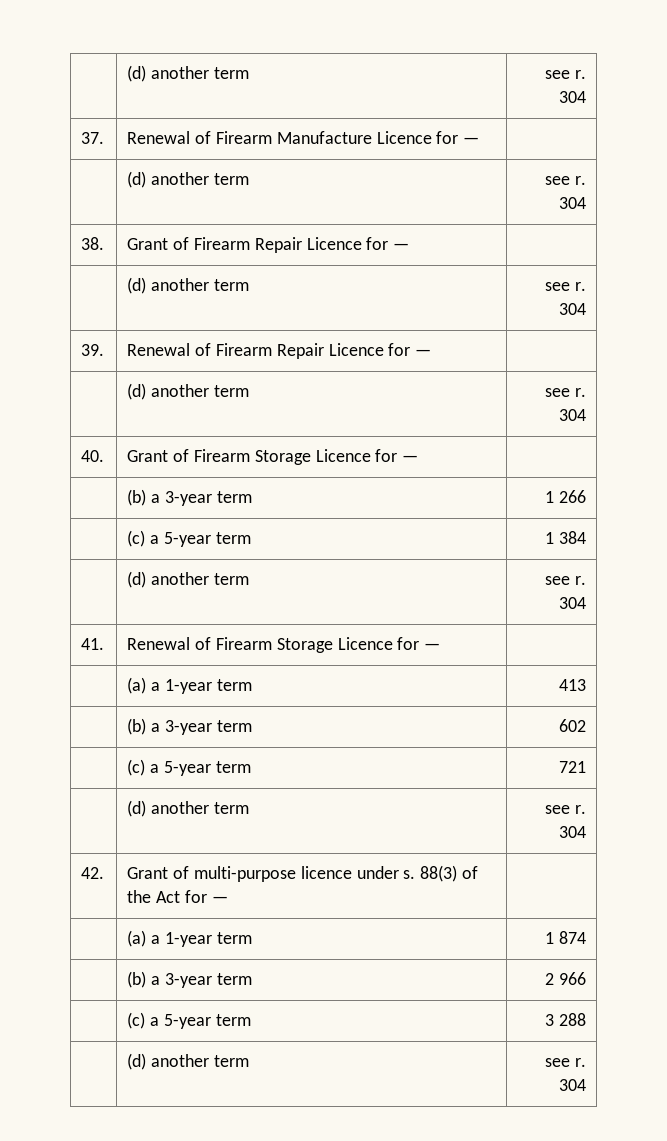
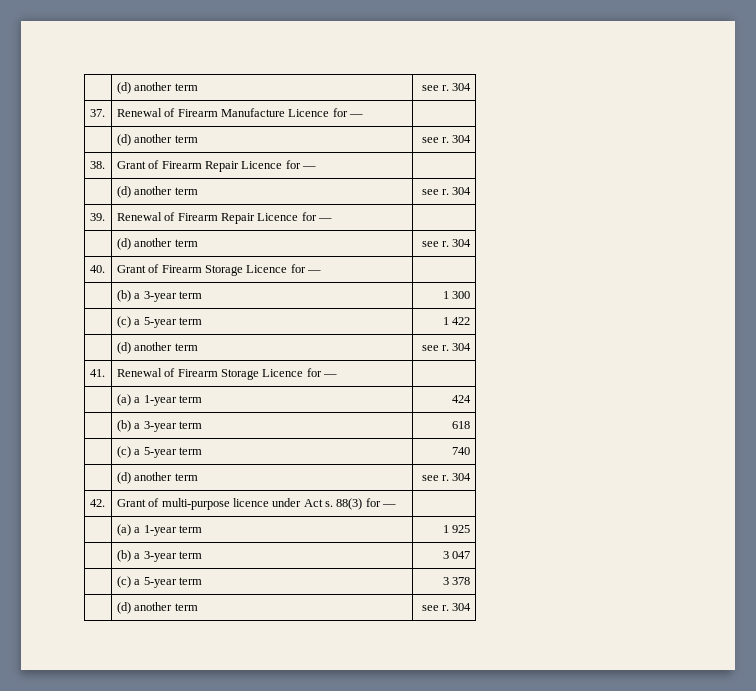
[558,490,586,503] 266 -> [452,291,471,299] 300
[558,531,586,544] 384 -> [452,317,471,325] 422
[558,679,586,691] [127,718,252,735] [558,719,586,732] [127,759,251,776] [558,761,586,773] 413 // | (b) a 3-year term | 602 // | (c) a 5-year term | 721 -> [452,395,472,403] [116,420,202,432] [452,421,471,429] [116,446,202,458] [452,447,471,455] 424 // | (b) a 3-year term | 618 // | (c) a 5-year term | 740
(399, 872) none -> [303,499,323,507] Act
[462,866,479,879] [127,890,180,903] of the Act -> (363, 504) none
[558,931,586,944] [127,971,252,988] [545,972,586,985] 874 // | (b) a 3-year term | 2 966 -> [452,525,471,533] [116,550,202,562] [442,551,471,559] 925 // | (b) a 3-year term | 3 047
[558,1013,586,1026] 288 -> [452,577,471,585] 378

